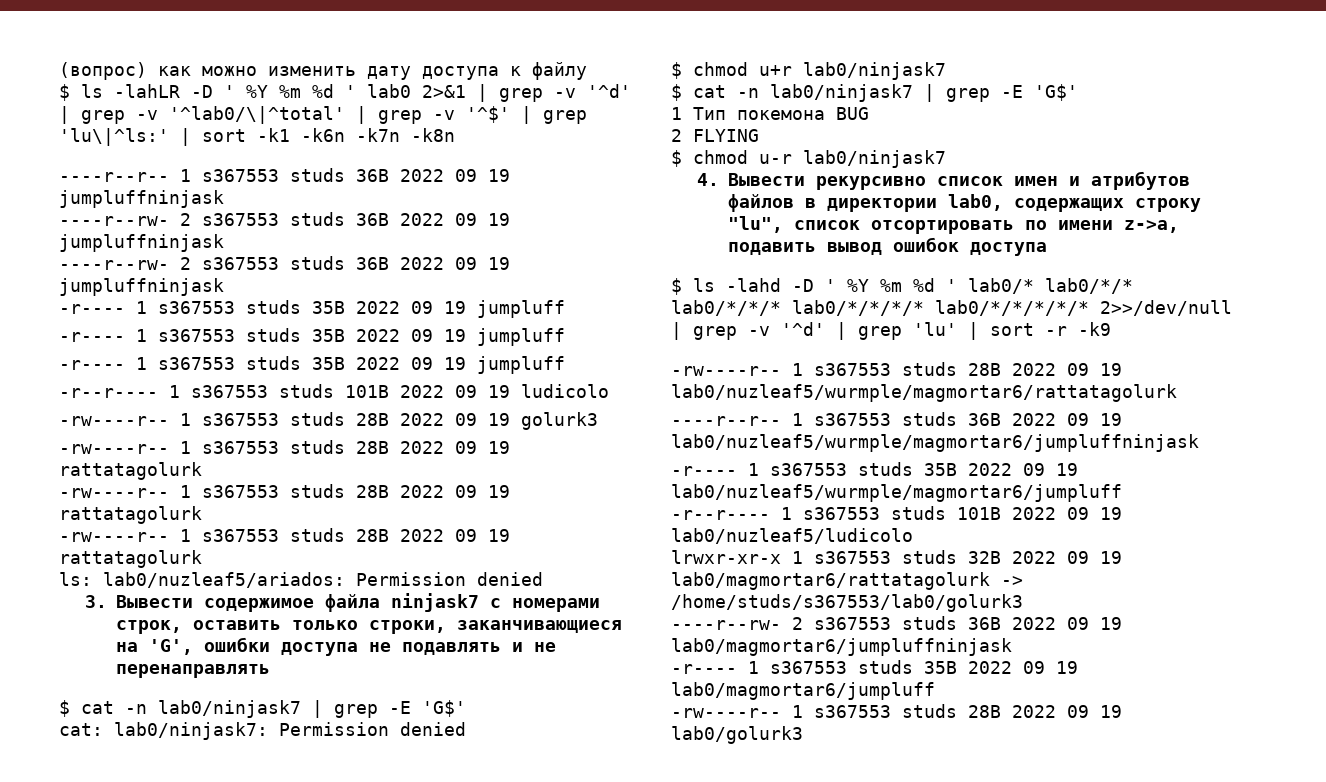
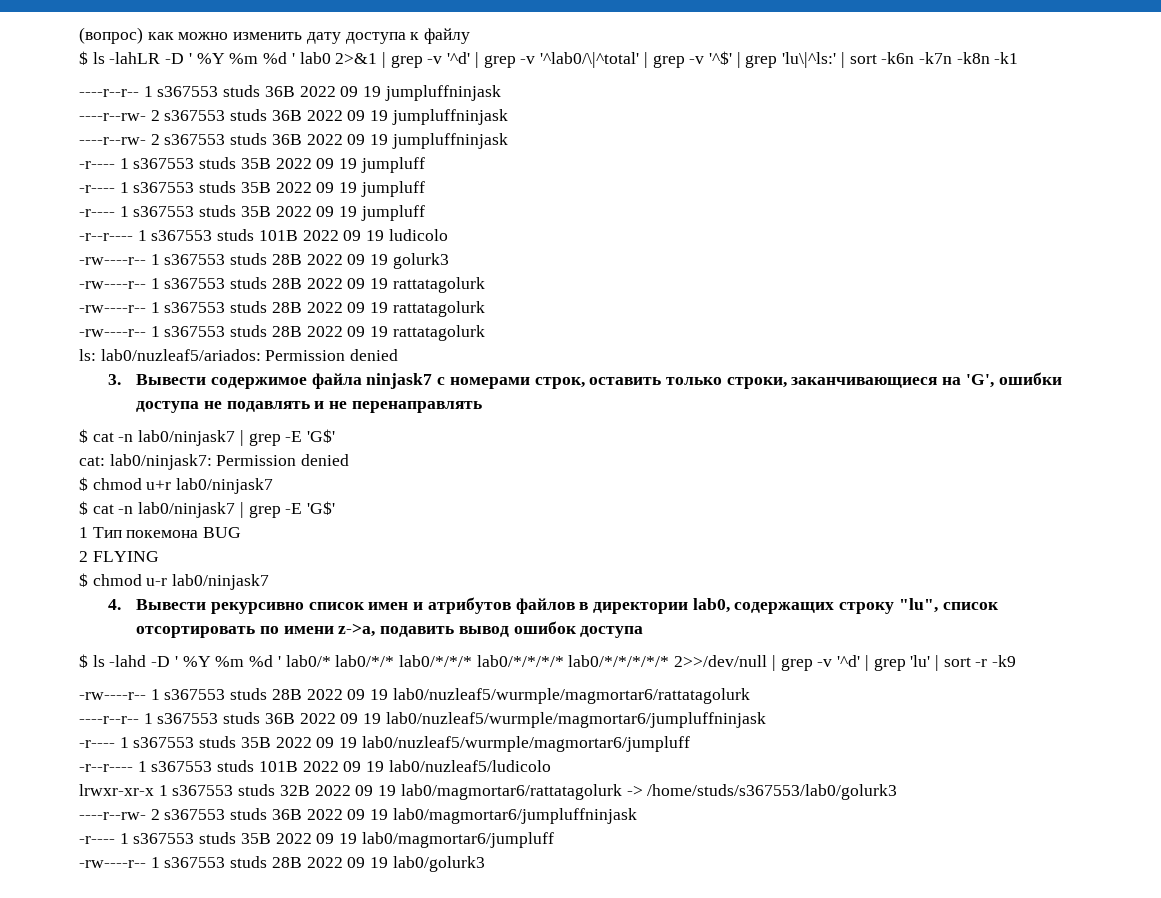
[257,128,290,142] -k1 -> (877, 59) none
(455, 135) none -> [994,52,1019,64] -k1

